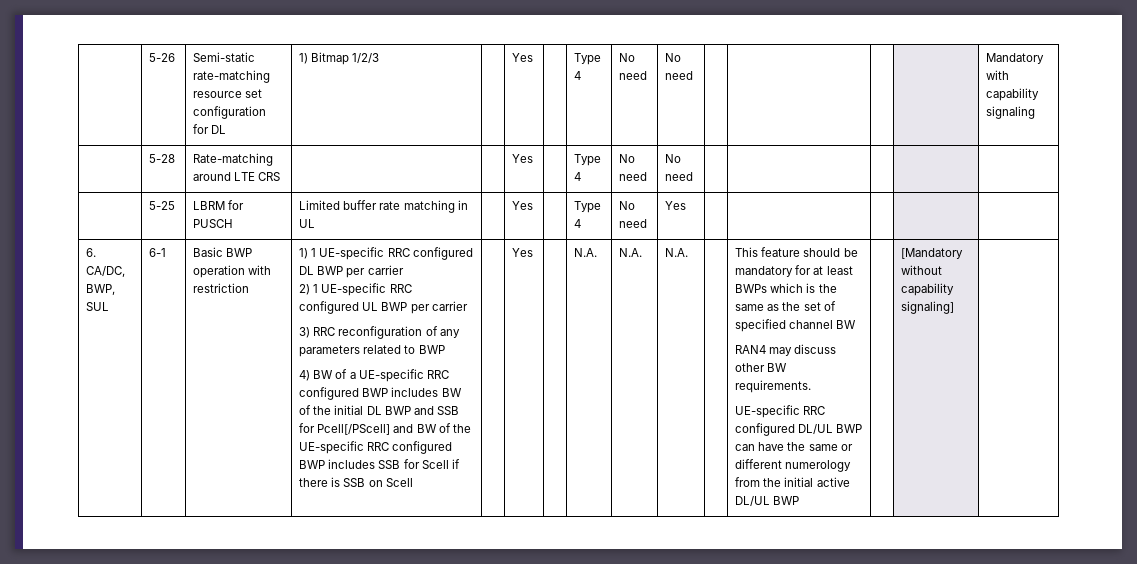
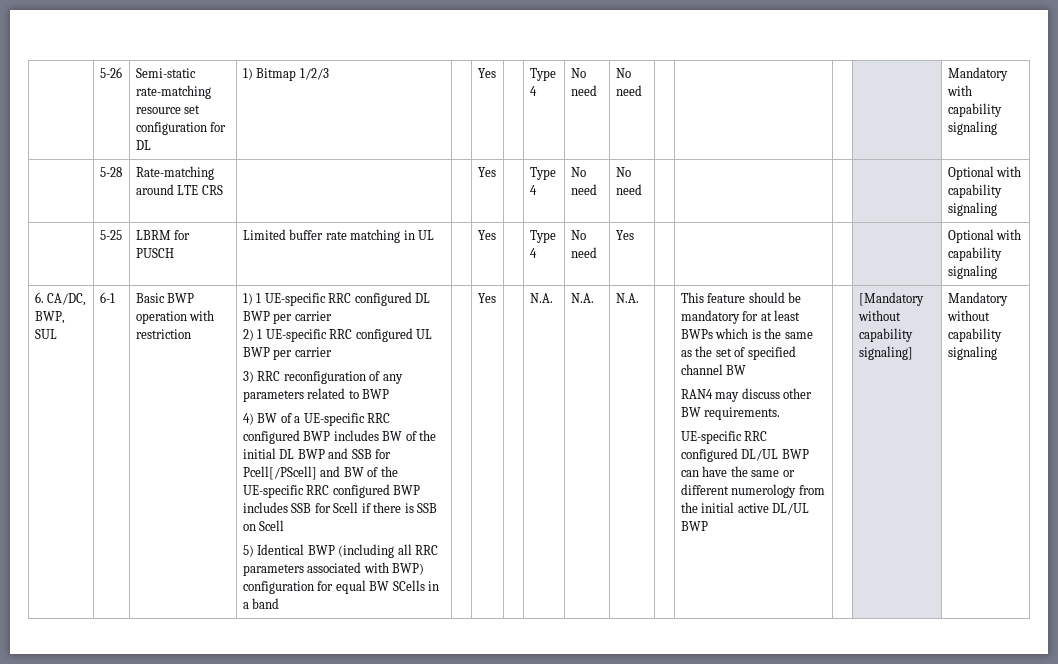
(694, 176) none -> [947,166,1022,180] [947,184,1002,198] [947,202,997,216] Optional with capability signaling
(687, 205) none -> [947,229,1022,243] [947,247,1002,261] [947,265,997,279] Optional with capability signaling
(413, 482) none -> [242,544,439,558] [242,562,425,576] [242,580,440,594] [242,598,280,609] // 5) Identical BWP (including all RRC parameters associated with BWP) configuration for equal BW SCells in a band
(955, 307) none -> [947,292,1008,306] [946,310,990,321] [947,328,1002,342] [947,346,997,360] Mandatory without capability signaling

